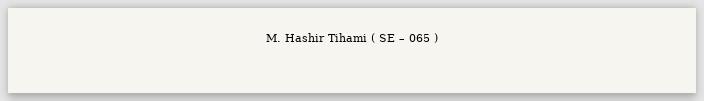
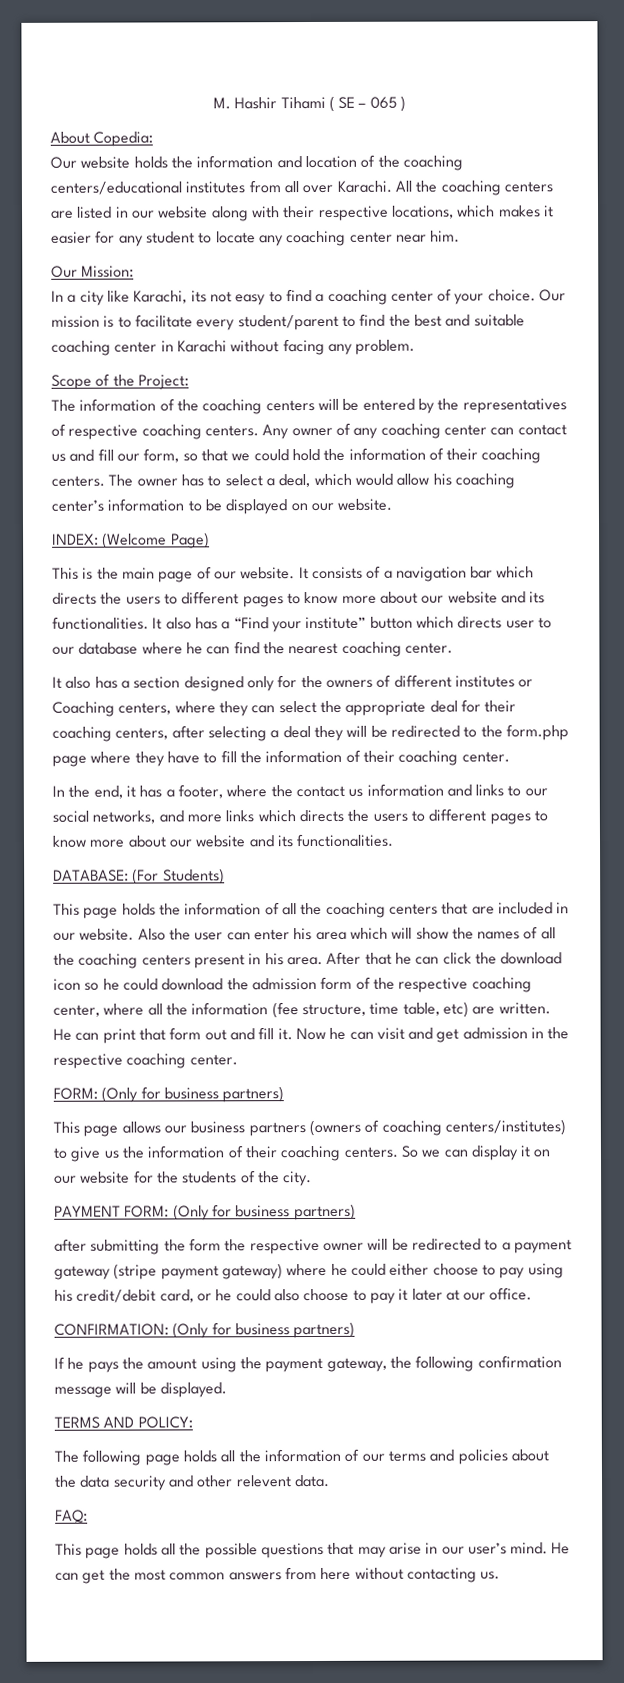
(438, 38) none -> [50,131,154,147] [50,154,463,171] [50,180,553,196] [51,205,554,222] [51,230,461,247] [51,265,135,278] [51,288,567,306] [51,313,525,331] [51,338,416,356] [51,373,189,390] [51,398,567,415] [51,422,567,440] [51,447,542,464] [51,473,515,489] [51,498,393,515] [52,532,210,549] [52,565,535,583] [52,591,546,608] [52,616,552,633] [52,641,453,657] [52,674,534,692] [52,699,517,717] [52,724,569,742] [52,749,510,767] [52,783,548,799] [52,808,548,825] [52,833,395,848] [53,868,225,885] [53,902,570,919] [53,926,556,941] [53,951,563,969] [53,976,532,993] [53,1001,551,1019] [53,1027,570,1044] [53,1053,238,1069] [53,1086,285,1103] [53,1119,566,1137] [53,1145,551,1162] [54,1170,313,1187] [54,1203,356,1221] [54,1238,572,1255] [54,1263,564,1280] [54,1287,533,1304] [54,1321,356,1339] [54,1355,562,1373] [54,1382,227,1398] [54,1416,193,1429] [54,1448,549,1466] [54,1474,330,1491] [55,1509,88,1523] [55,1542,571,1559] [55,1566,501,1584] // About Copedia: // Our website holds the information and location of the coaching centers/educational institutes from all over Karachi. All the coaching centers are listed in our website along with their respective locations, which makes it easier for any student to locate any coaching center near him. // Our Mission: // In a city like Karachi, its not easy to find a coaching center of your choice. Our mission is to facilitate every student/parent to find the best and suitable coaching center in Karachi without facing any problem. // Scope of the Project: // The information of the coaching centers will be entered by the representatives of respective coaching centers. Any owner of any coaching center can contact us and fill our form, so that we could hold the information of their coaching centers. The owner has to select a deal, which would allow his coaching center’s information to be displayed on our website. // INDEX: (Welcome Page) // This is the main page of our website. It consists of a navigation bar which directs the users to different pages to know more about our website and its functionalities. It also has a “Find your institute” button which directs user to our database where he can find the nearest coaching center. // It also has a section designed only for the owners of different institutes or Coaching centers, where they can select the appropriate deal for their coaching centers, after selecting a deal they will be redirected to the form.php page where they have to fill the information of their coaching center. // In the end, it has a footer, where the contact us information and links to our social networks, and more links which directs the users to different pages to know more about our website and its functionalities. // DATABASE: (For Students) // This page holds the information of all the coaching centers that are included in our website. Also the user can enter his area which will show the names of all the coaching centers present in his area. After that he can click the download icon so he could download the admission form of the respective coaching center, where all the information (fee structure, time table, etc) are written. He can print that form out and fill it. Now he can visit and get admission in the respective coaching center. // FORM: (Only for business partners) // This page allows our business partners (owners of coaching centers/institutes) to give us the information of their coaching centers. So we can display it on our website for the students of the city. // PAYMENT FORM: (Only for business partners) // after submitting the form the respective owner will be redirected to a payment gateway (stripe payment gateway) where he could either choose to pay using his credit/debit card, or he could also choose to pay it later at our office. // CONFIRMATION: (Only for business partners) // If he pays the amount using the payment gateway, the following confirmation message will be displayed. // TERMS AND POLICY: // The following page holds all the information of our terms and policies about the data security and other relevent data. // FAQ: // This page holds all the possible questions that may arise in our user’s mind. He can get the most common answers from here without contacting us.

